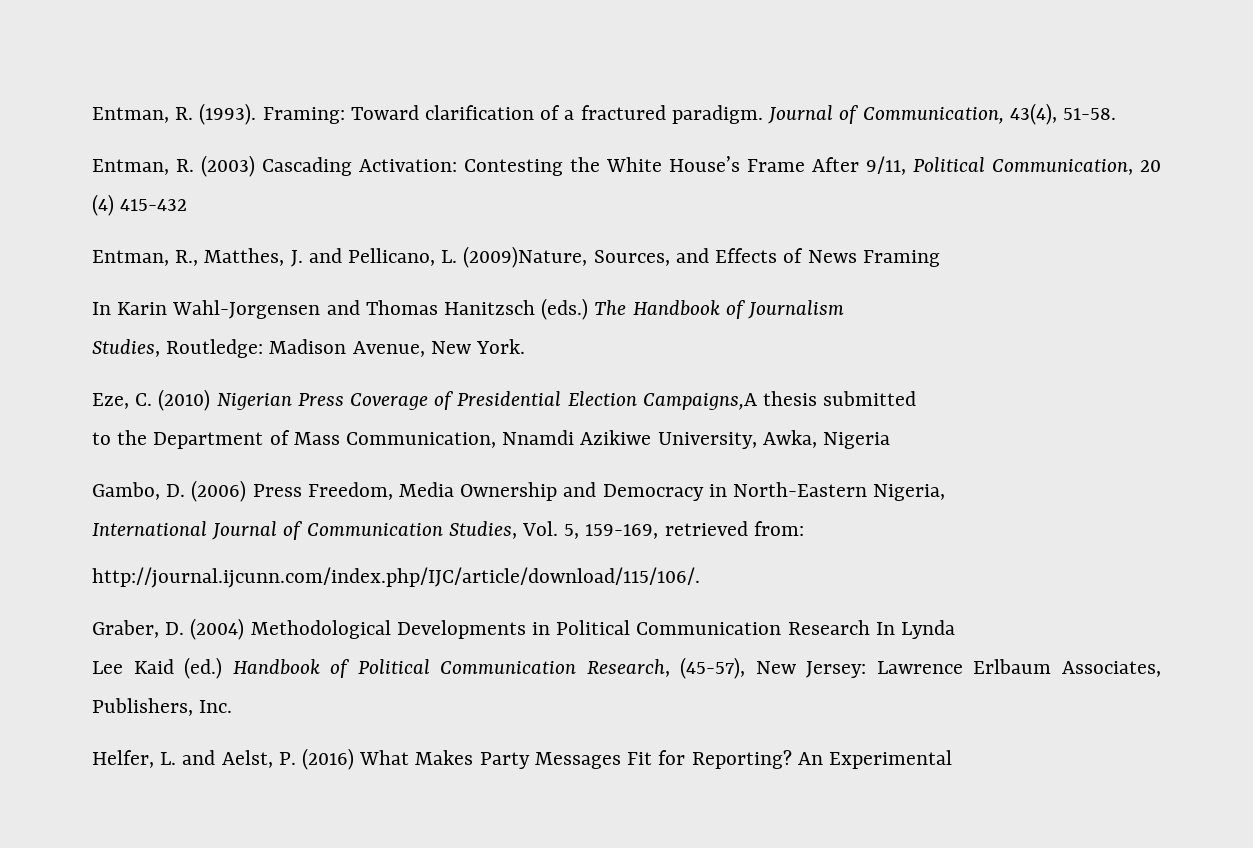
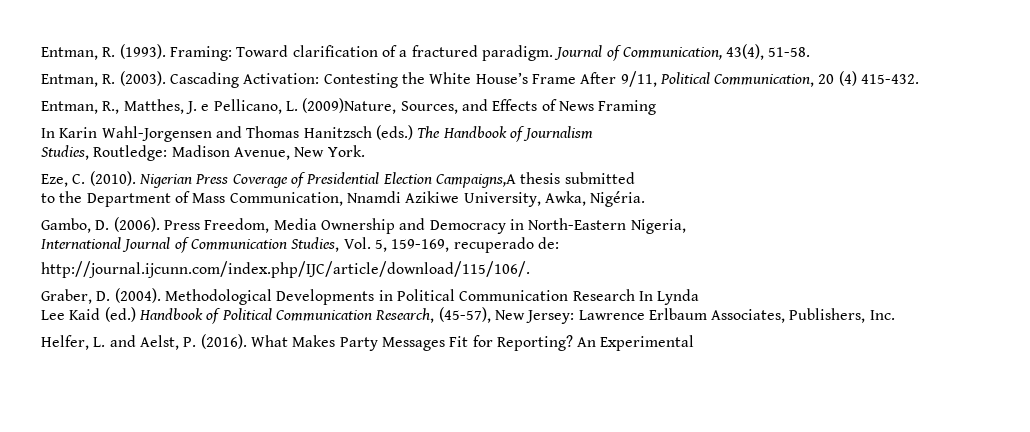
[201,155,255,177] (2003) -> [119,71,166,86] (2003).
[120,199,188,211] 415-432 -> [861,74,920,84] 415-432.
[308,248,342,263] and -> [201,104,210,111] e
[158,389,211,411] (2010) -> [89,171,136,186] (2010).
[823,432,891,449] Nigeria -> [590,191,646,207] Nigéria.
[191,480,247,502] (2006) -> [113,217,160,232] (2006).
[664,521,804,536] retrieved from: -> [453,237,559,253] recuperado de:
[190,618,245,640] (2004) -> [114,288,161,303] (2004).
[302,748,355,770] (2016) -> [200,334,247,349] (2016).

